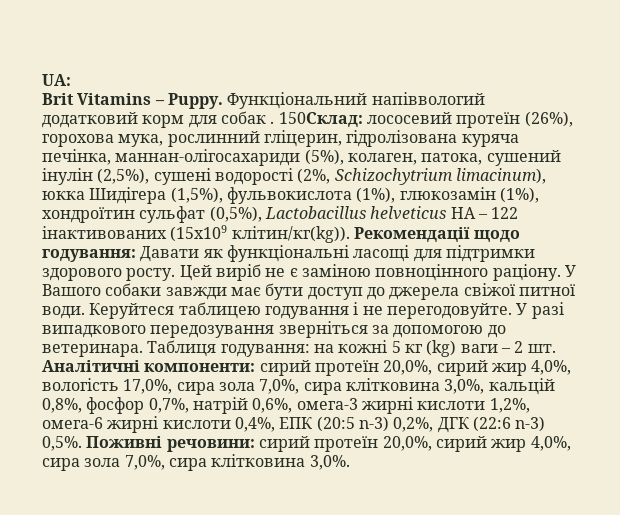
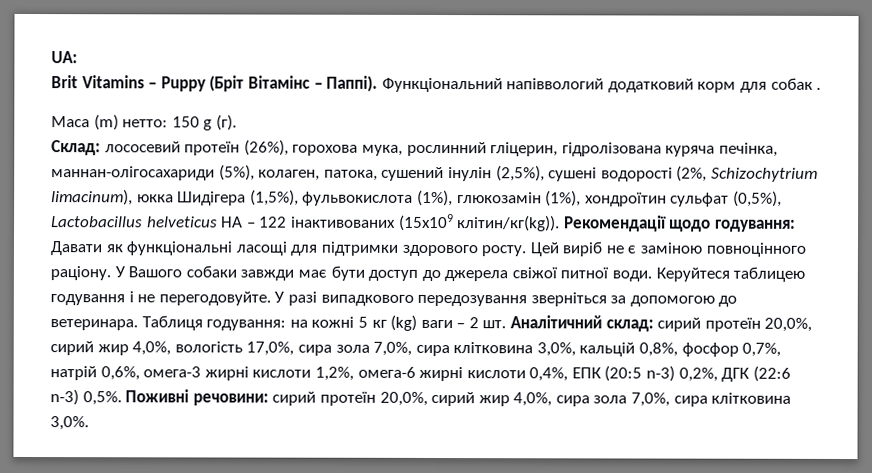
[167,93,223,109] Puppy. -> [160,75,379,92] Puppy (Бріт Вітамінс – Паппі).
[278,112,363,127] 150Склад: -> [51,114,237,131] [51,140,101,156] // Маса (m) нетто: 150 g (г). // Склад:
[42,360,256,372] Аналітичні компоненти: -> [510,315,654,332] Аналітичний склад:

